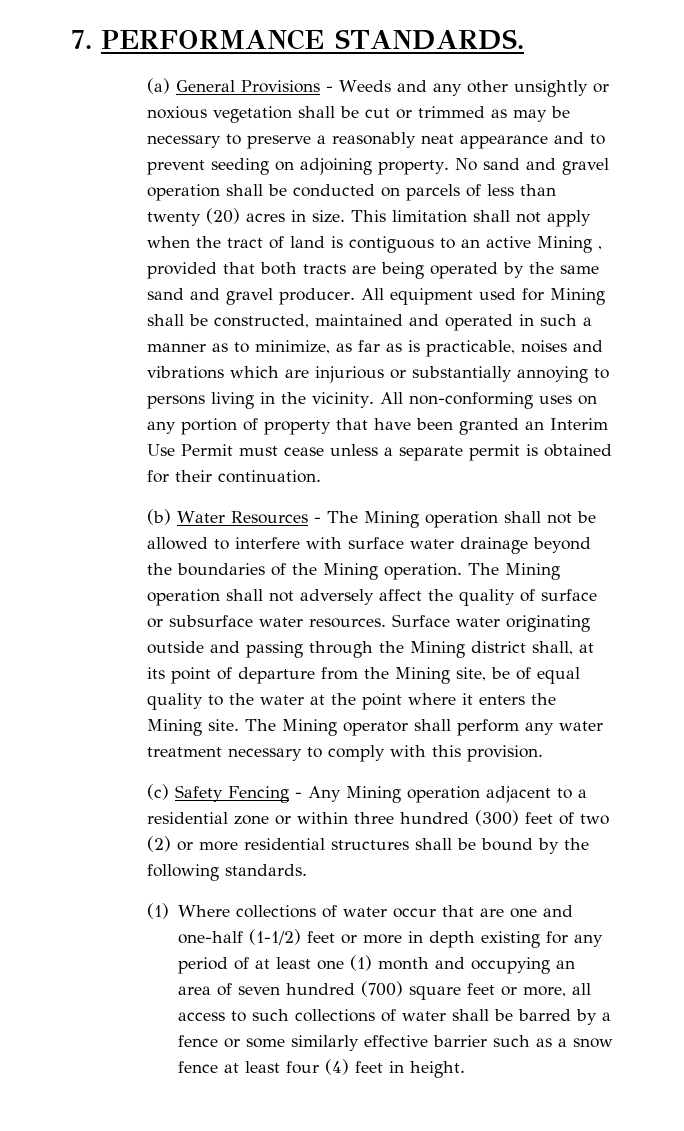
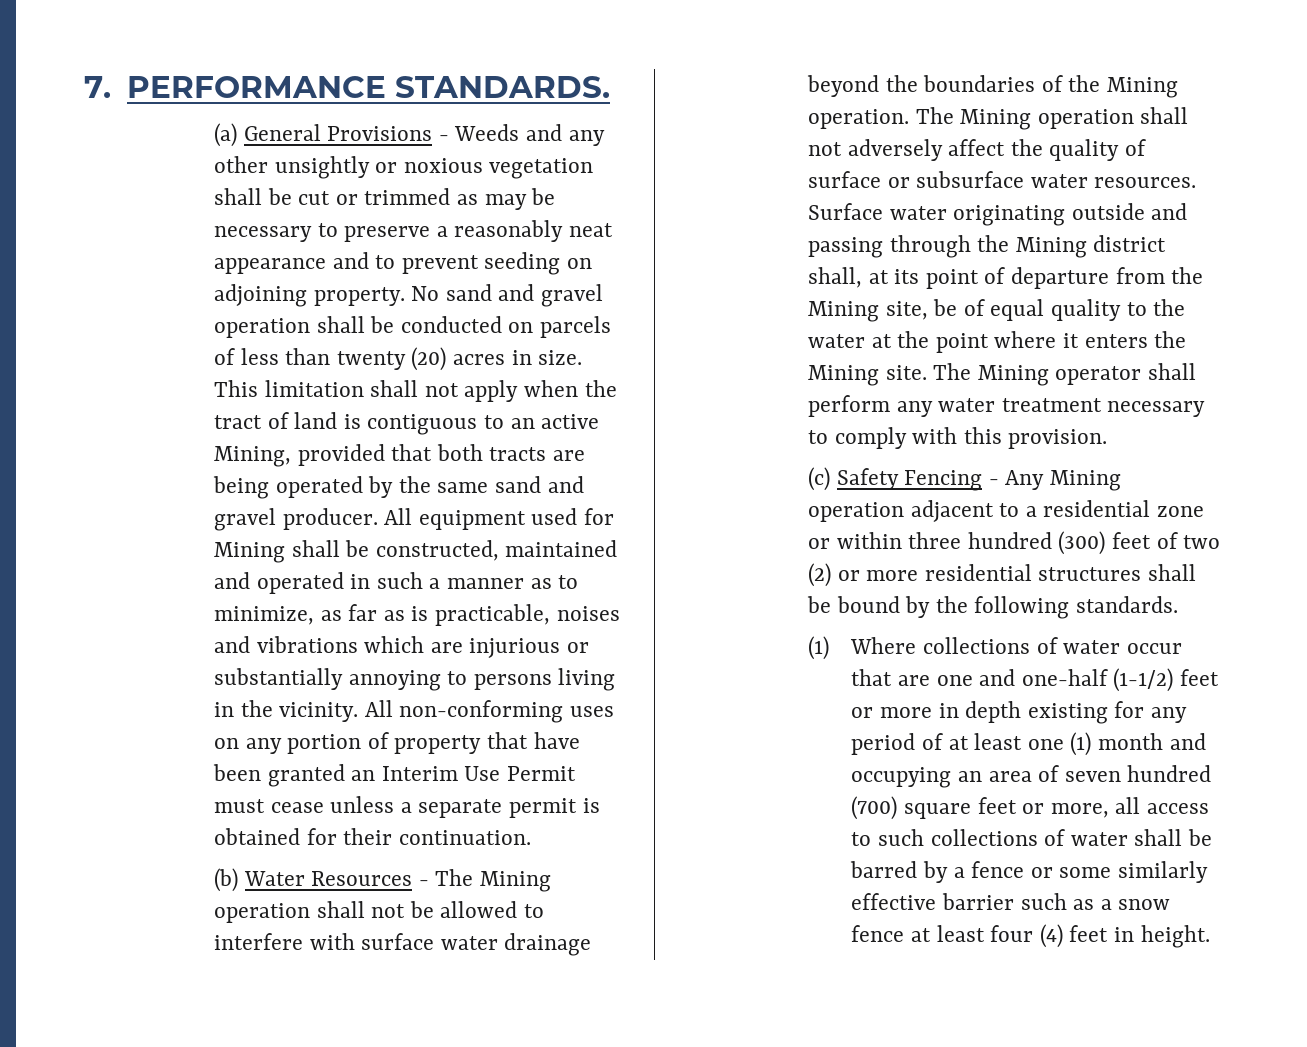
[537,236,603,253] Mining , -> [213,446,291,467] Mining,

